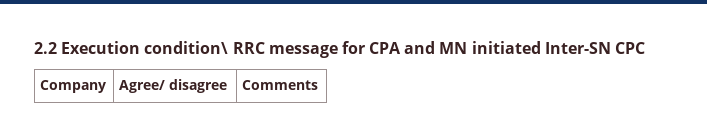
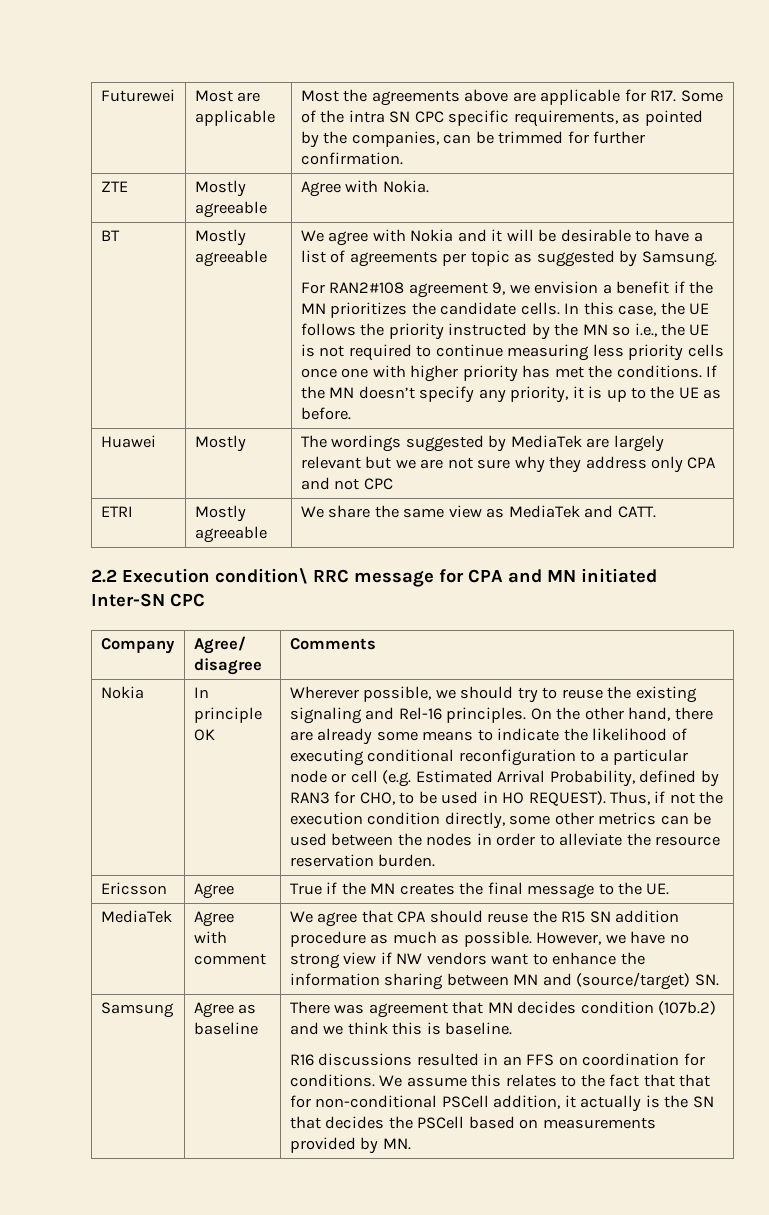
(34, 48) none -> [100,89,175,102] [194,90,261,102] [194,110,275,126] [300,89,723,106] [300,110,703,127] [300,131,646,148] [300,152,403,165] [100,181,128,192] [194,180,246,197] [194,201,267,218] [300,180,429,197] [100,230,120,241] [194,229,246,246] [194,250,267,267] [300,229,703,246] [300,250,717,267] [300,281,713,298] [300,302,709,318] [300,323,710,340] [300,344,724,361] [300,365,717,382] [300,386,722,403] [300,407,351,420] [100,435,156,448] [194,435,246,452] [300,435,664,452] [300,456,717,473] [300,477,393,490] [100,506,133,517] [194,505,246,522] [194,526,267,543] [300,505,656,518] Futurewei | Most are applicable | Most the agreements above are applicable for R17. Some of the intra SN CPC specific requirements, as pointed by the companies, can be trimmed for further confirmation. // ZTE | Mostly agreeable | Agree with Nokia. // BT | Mostly agreeable | We agree with Nokia and it will be desirable to have a list of agreements per topic as suggested by Samsung. // For RAN2#108 agreement 9, we envision a benefit if the MN prioritizes the candidate cells. In this case, the UE follows the priority instructed by the MN so i.e., the UE is not required to continue measuring less priority cells once one with higher priority has met the conditions. If the MN doesn’t specify any priority, it is up to the UE as before. // Huawei | Mostly | The wordings suggested by MediaTek are largely relevant but we are not sure why they address only CPA and not CPC // ETRI | Mostly agreeable | We share the same view as MediaTek and CATT. //
(319, 85) none -> [100,686,144,699] [193,687,209,698] [193,707,262,723] [193,729,215,741] [289,686,697,703] [289,707,713,724] [289,728,687,745] [289,749,689,766] [289,770,719,787] [289,791,724,806] [289,812,712,829] [289,833,720,846] [289,854,436,867] [100,882,167,895] [193,883,234,899] [289,882,670,899] [100,910,172,923] [193,911,234,927] [193,931,227,944] [193,953,266,965] [289,910,679,927] [289,931,689,947] [289,952,645,969] [289,972,719,990] [100,1002,174,1018] [193,1002,257,1018] [193,1022,258,1035] [289,1001,717,1018] [289,1022,513,1035] [289,1053,705,1066] [289,1074,710,1087] [289,1095,714,1112] [289,1116,656,1129] [289,1137,411,1154] // Nokia | In principle OK | Wherever possible, we should try to reuse the existing signaling and Rel-16 principles. On the other hand, there are already some means to indicate the likelihood of executing conditional reconfiguration to a particular node or cell (e.g. Estimated Arrival Probability, defined by RAN3 for CHO, to be used in HO REQUEST). Thus, if not the execution condition directly, some other metrics can be used between the nodes in order to alleviate the resource reservation burden. // Ericsson | Agree | True if the MN creates the final message to the UE. // MediaTek | Agree with comment | We agree that CPA should reuse the R15 SN addition procedure as much as possible. However, we have no strong view if NW vendors want to enhance the information sharing between MN and (source/target) SN. // Samsung | Agree as baseline | There was agreement that MN decides condition (107b.2) and we think this is baseline. // R16 discussions resulted in an FFS on coordination for conditions. We assume this relates to the fact that that for non-conditional PSCell addition, it actually is the SN that decides the PSCell based on measurements provided by MN.

